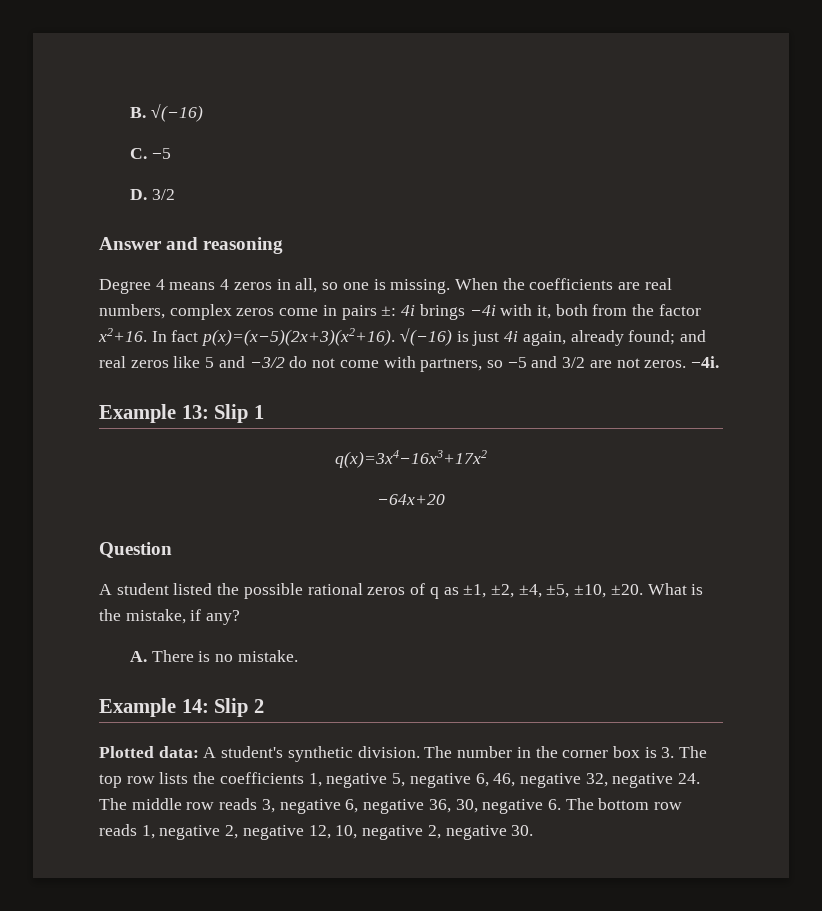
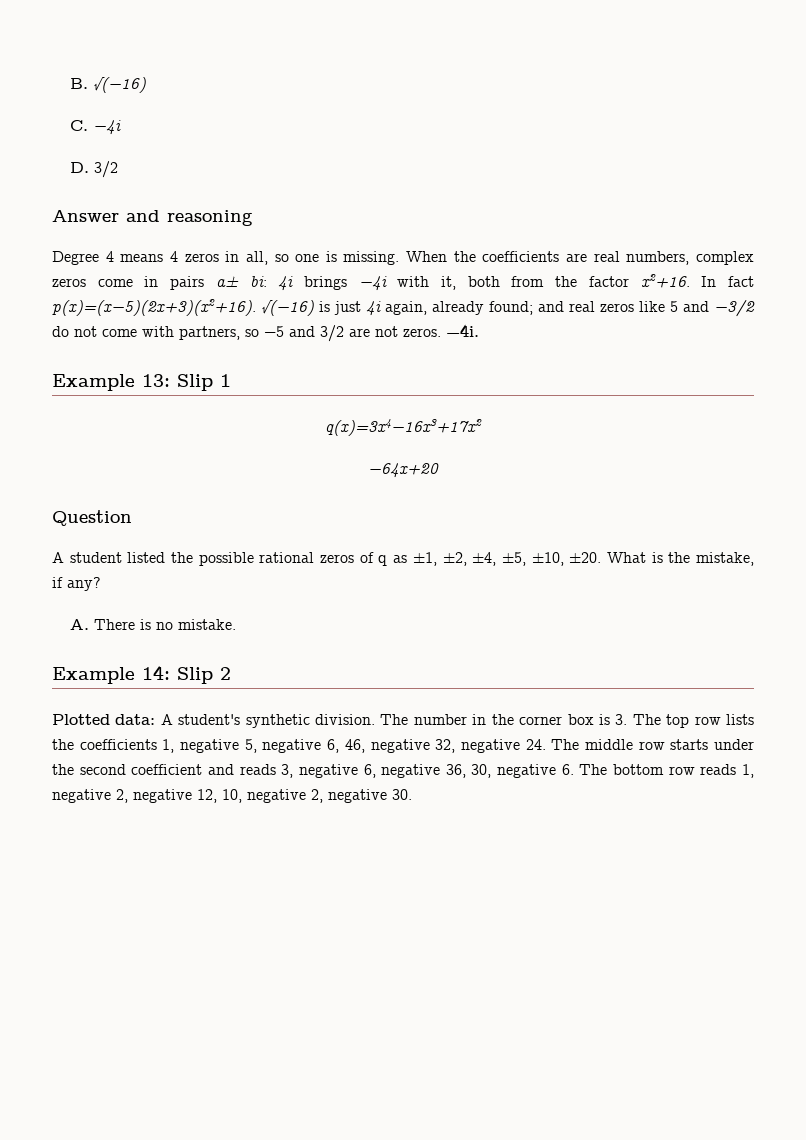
[151,148,171,159] −5 -> [92,120,121,135] −4i
[381,306,397,316] ±: -> [215,275,267,287] a± bi:
(215, 806) none -> [670,739,754,750] [52,764,234,775] starts under the second coefficient and

